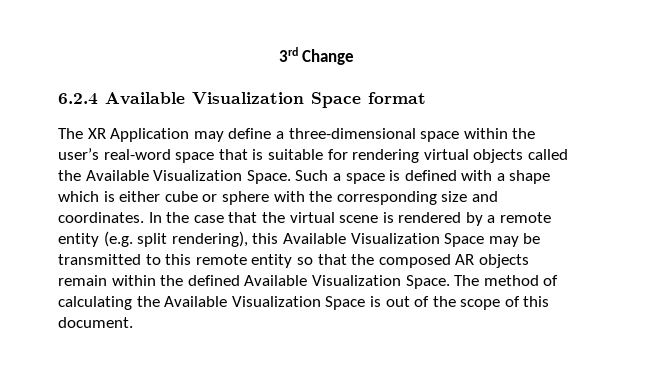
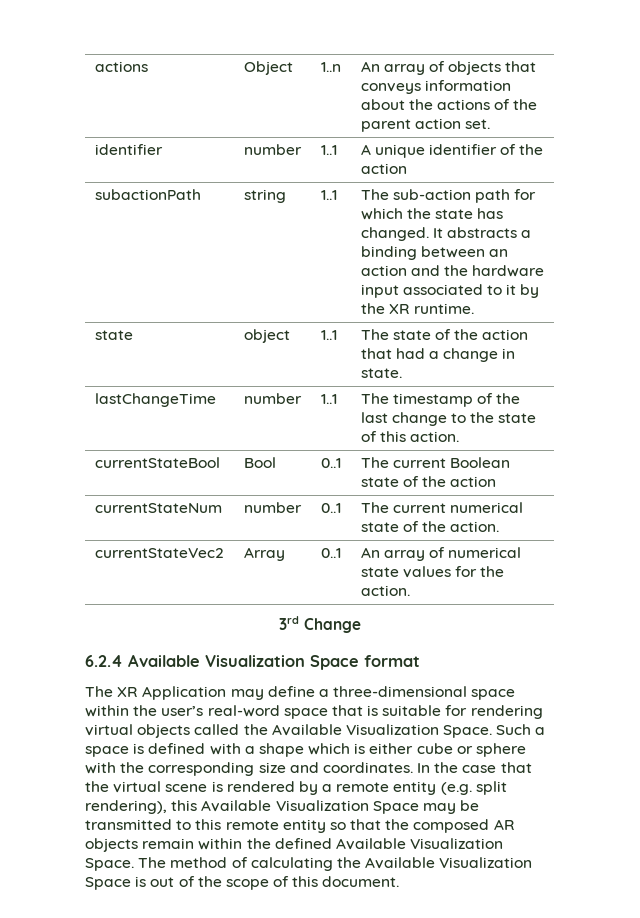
(278, 54) none -> [94,61,148,72] [243,61,293,75] [320,62,341,72] [360,61,537,75] [360,80,511,94] [360,99,538,110] [360,118,490,132] [94,144,163,155] [243,144,302,155] [320,145,337,155] [360,144,544,158] [360,163,407,174] [94,189,201,200] [243,189,286,203] [320,190,337,200] [360,189,537,203] [360,208,504,220] [360,227,532,241] [360,246,508,260] [360,265,545,277] [360,284,540,298] [360,303,474,314] [94,330,133,340] [243,329,290,343] [320,330,337,340] [360,329,529,340] [360,348,516,362] [360,368,402,378] [94,393,216,407] [243,393,302,404] [320,394,337,404] [360,393,521,407] [360,412,537,426] [360,431,459,442] [94,457,220,468] [243,457,276,468] [320,458,341,468] [360,457,510,468] [360,476,497,487] [94,503,222,513] [243,502,302,513] [320,503,341,513] [360,502,523,513] [360,521,500,532] [94,548,224,558] [243,547,285,561] [320,548,341,558] [360,547,522,561] [360,566,505,578] [360,585,410,596] actions | Object | 1..n | An array of objects that conveys information about the actions of the parent action set. // identifier | number | 1..1 | A unique identifier of the action // subactionPath | string | 1..1 | The sub-action path for which the state has changed. It abstracts a binding between an action and the hardware input associated to it by the XR runtime. // state | object | 1..1 | The state of the action that had a change in state. // lastChangeTime | number | 1..1 | The timestamp of the last change to the state of this action. // currentStateBool | Bool | 0..1 | The current Boolean state of the action // currentStateNum | number | 0..1 | The current numerical state of the action. // currentStateVec2 | Array | 0..1 | An array of numerical state values for the action. //

